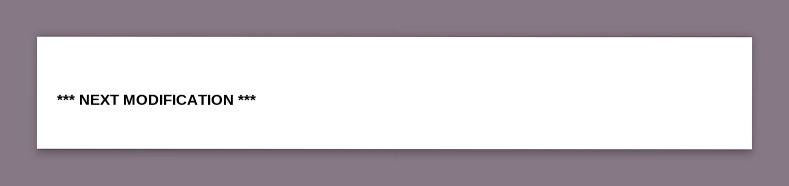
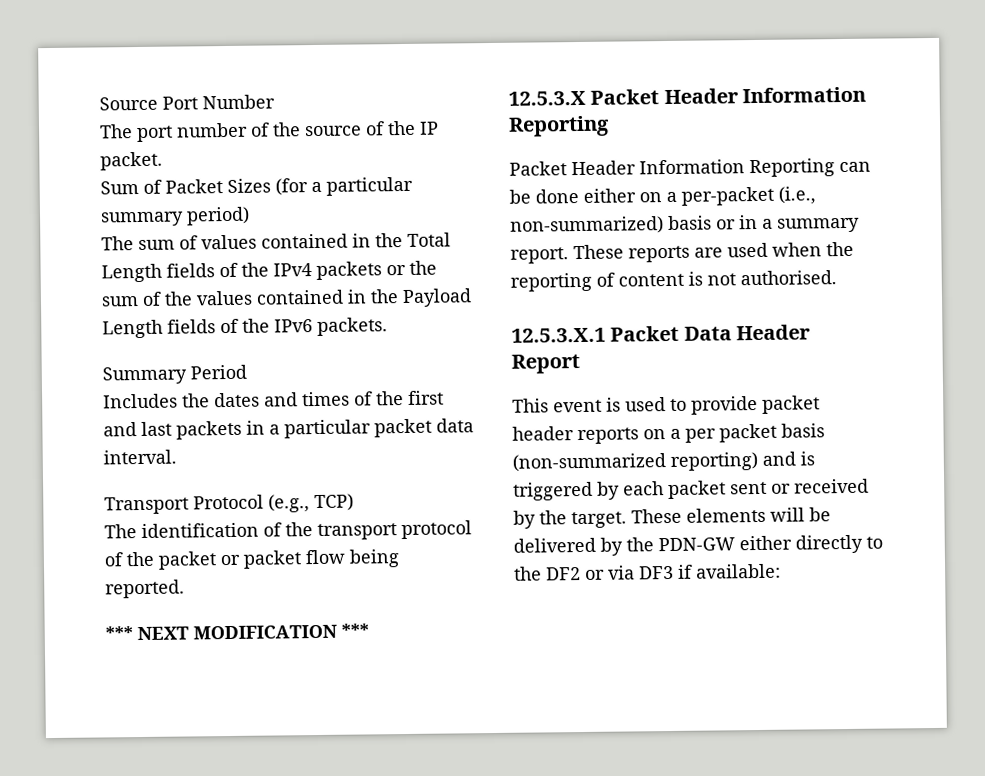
[56,94,257,105] *** NEXT MODIFICATION *** -> [99,94,275,111] [99,120,439,143] [100,151,163,171] [100,176,413,196] [100,206,250,227] [101,232,451,251] [101,260,437,283] [101,288,472,308] [102,317,388,339] [102,364,247,385] [103,390,444,409] [103,418,474,440] [103,449,177,465] [104,493,354,515] [104,520,472,540] [104,549,400,570] [105,579,185,599] [105,623,369,641] [508,86,867,106] [508,115,610,137] [509,158,871,178] [509,186,816,206] [510,214,860,235] [510,241,854,264] [510,270,837,292] [511,324,812,343] [511,354,580,374] [512,395,820,415] [512,423,825,445] [512,451,815,472] [513,478,869,501] [513,507,831,529] [513,534,883,556] [514,563,781,581] Source Port Number // The port number of the source of the IP packet. // Sum of Packet Sizes (for a particular summary period) // The sum of values contained in the Total Length fields of the IPv4 packets or the sum of the values contained in the Payload Length fields of the IPv6 packets. // Summary Period // Includes the dates and times of the first and last packets in a particular packet data interval. // Transport Protocol (e.g., TCP) // The identification of the transport protocol of the packet or packet flow being reported. // *** NEXT MODIFICATION *** // 12.5.3.X Packet Header Information Reporting // Packet Header Information Reporting can be done either on a per-packet (i.e., non-summarized) basis or in a summary report. These reports are used when the reporting of content is not authorised. // 12.5.3.X.1 Packet Data Header Report // This event is used to provide packet header reports on a per packet basis (non-summarized reporting) and is triggered by each packet sent or received by the target. These elements will be delivered by the PDN-GW either directly to the DF2 or via DF3 if available:

